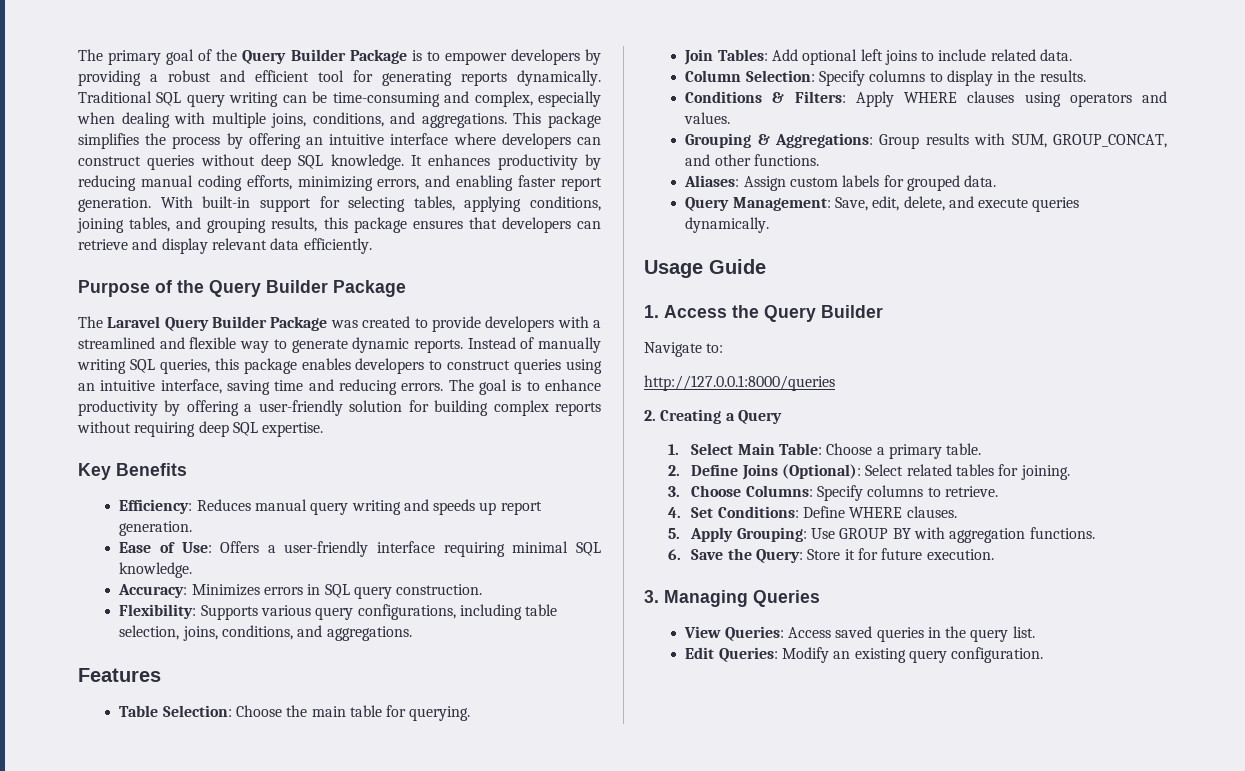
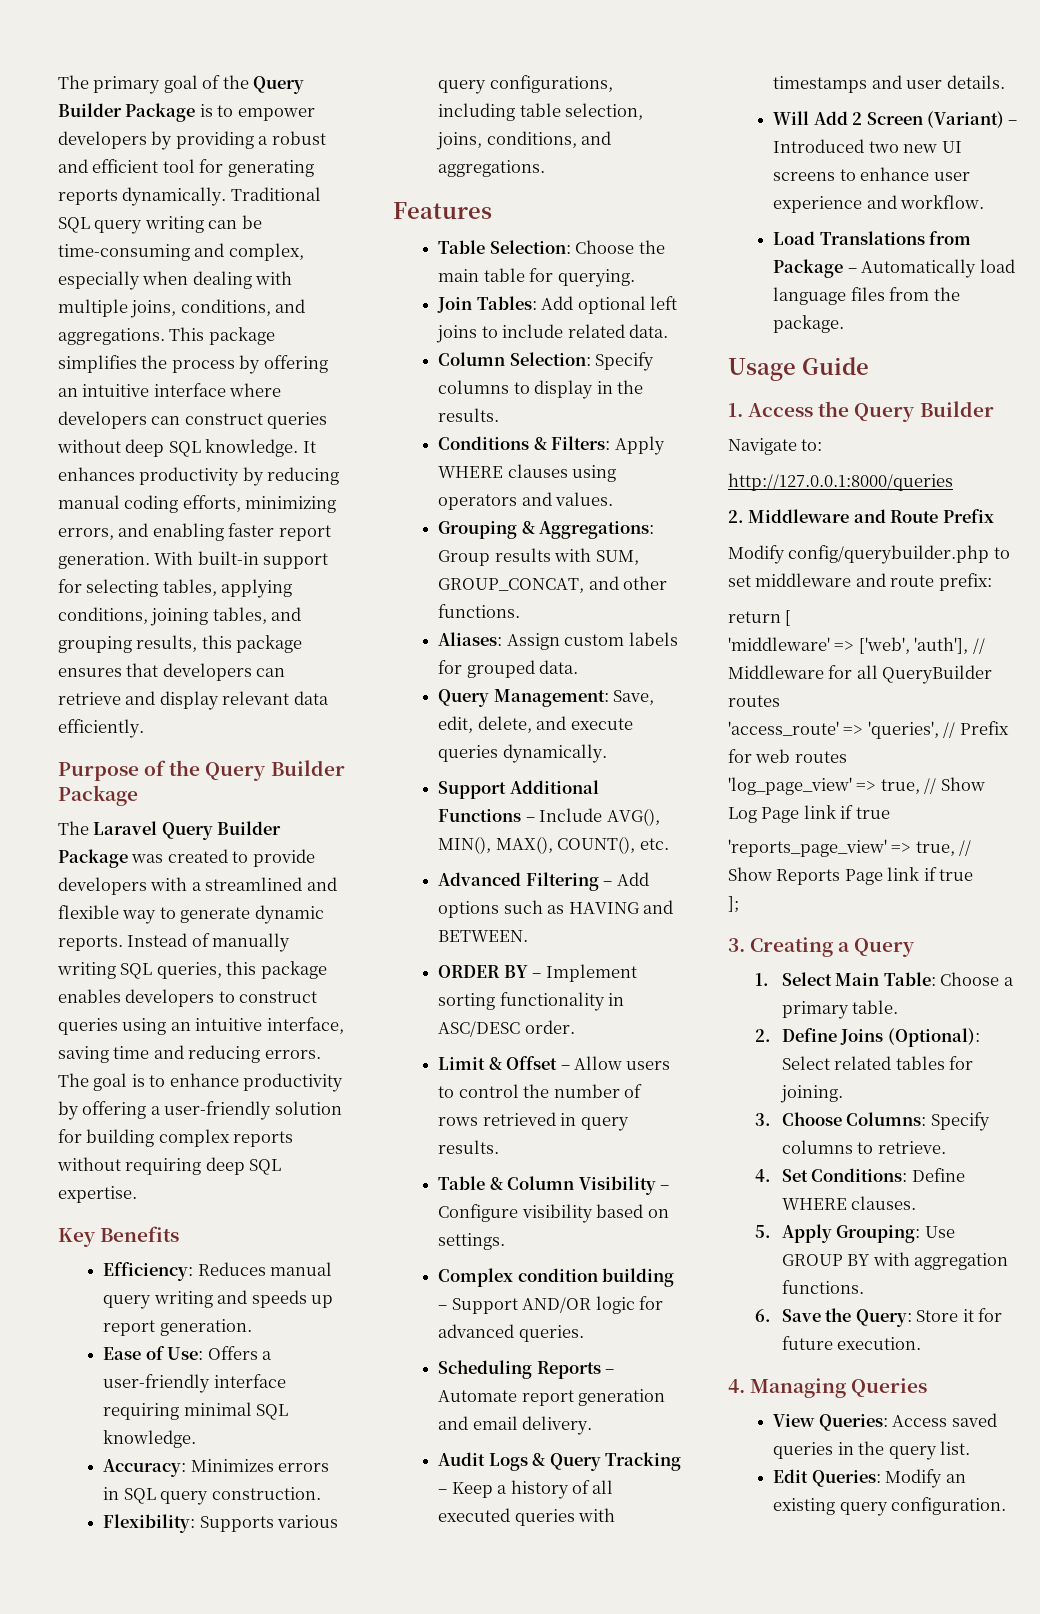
(770, 225) none -> [438,780,599,799] [438,808,660,826] [438,836,669,854] [438,872,649,891] [438,900,673,918] [438,930,529,942] [438,964,637,982] [438,992,625,1011] [438,1020,575,1037] [438,1056,671,1070] [438,1084,642,1098] [438,1112,629,1131] [438,1140,500,1154] [438,1176,669,1195] [438,1204,669,1223] [438,1233,506,1250] [438,1268,675,1287] [438,1296,663,1314] [438,1324,584,1342] [438,1360,615,1379] [438,1389,666,1406] [438,1416,593,1435] [438,1452,681,1471] [438,1480,614,1499] [438,1508,616,1526] [773,75,1005,93] [773,111,1018,128] [773,139,962,153] [773,167,970,181] [773,195,985,213] [773,231,972,245] [773,259,1015,278] [773,287,960,305] [773,315,845,333] // Support Additional Functions – Include AVG(), MIN(), MAX(), COUNT(), etc. // Advanced Filtering – Add options such as HAVING and BETWEEN. // ORDER BY – Implement sorting functionality in ASC/DESC order. // Limit & Offset – Allow users to control the number of rows retrieved in query results. // Table & Column Visibility – Configure visibility based on settings. // Complex condition building – Support AND/OR logic for advanced queries. // Scheduling Reports – Automate report generation and email delivery. // Audit Logs & Query Tracking – Keep a history of all executed queries with timestamps and user details. // Will Add 2 Screen (Variant) – Introduced two new UI screens to enhance user experience and workflow. // Load Translations from Package – Automatically load language files from the package.
(656, 415) none -> [748,509,994,523] [728,545,1010,564] [728,573,992,591] [728,610,792,626] [728,637,985,654] [728,665,993,684] [728,695,780,707] [728,721,1009,739] [728,749,847,763] [728,777,985,795] [728,805,890,823] [728,839,972,857] [728,867,974,885] [728,896,739,913] [728,938,745,952] Middleware and Route Prefix // Modify config/querybuilder.php to set middleware and route prefix: // return [ // 'middleware' => ['web', 'auth'], // Middleware for all QueryBuilder routes // 'access_route' => 'queries', // Prefix for web routes // 'log_page_view' => true, // Show Log Page link if true // 'reports_page_view' => true, // Show Reports Page link if true // ]; // 3.
[644,590,659,603] 3. -> [728,1379,745,1393] 4.

